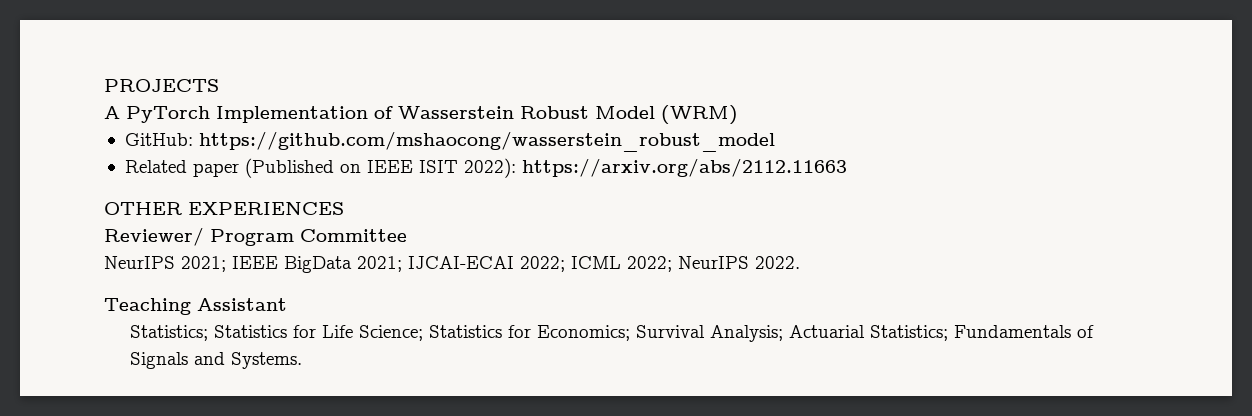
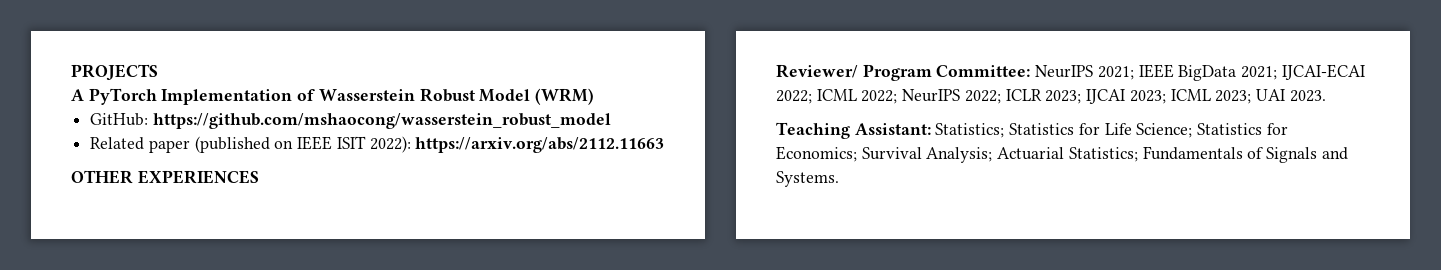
[244,158,334,178] (Published -> [194,136,270,153] (published
[300,229,407,242] Committee // -> [936,65,1031,77] Committee:
[755,256,800,269] 2022. -> [964,89,1326,104] 2022; ICLR 2023; IJCAI 2023; ICML 2023; UAI 2023.
[197,298,287,311] Assistant // -> [854,123,931,135] Assistant:

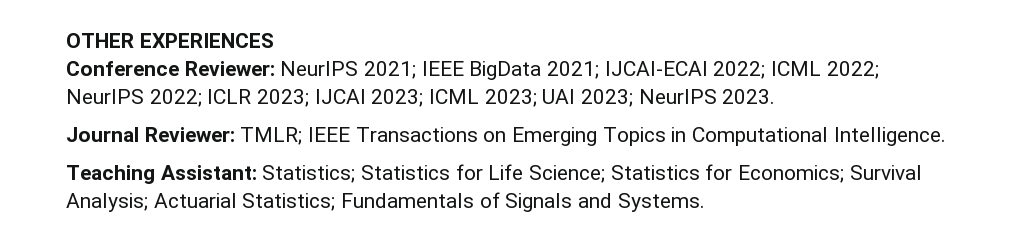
[71,64,158,81] [71,88,595,105] [90,113,611,129] [90,136,665,153] PROJECTS // A PyTorch Implementation of Wasserstein Robust Model (WRM) // GitHub: https://github.com/mshaocong/wasserstein_robust_model // Related paper (published on IEEE ISIT 2022): https://arxiv.org/abs/2112.11663 // -> (66, 40) none
[776,64,1031,81] Reviewer/ Program Committee: -> [66,61,275,76] Conference Reviewer:
(1285, 95) none -> [581,89,717,107] 2023; NeurIPS
(1326, 96) none -> [66,127,946,146] // Journal Reviewer: TMLR; IEEE Transactions on Emerging Topics in Computational Intelligence.

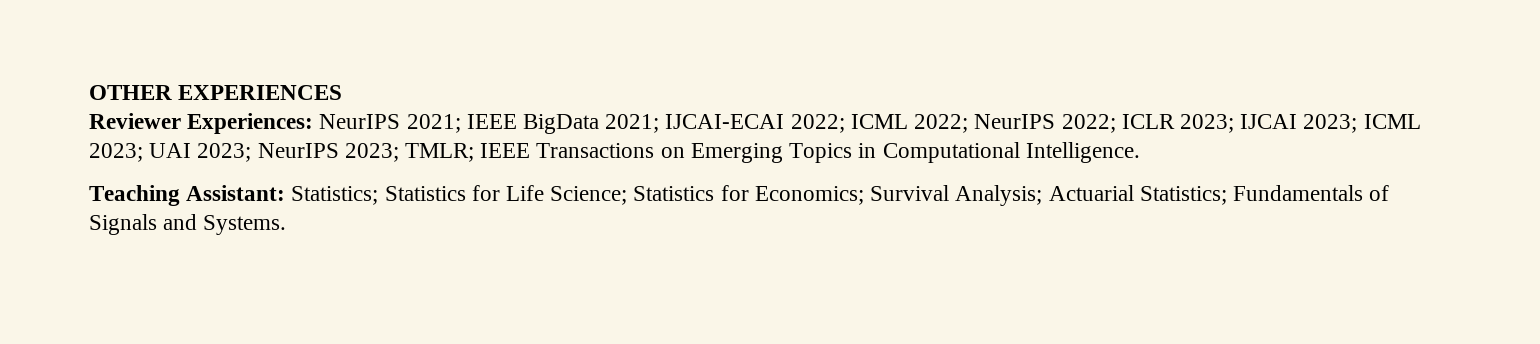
[66,61,275,76] Conference Reviewer: -> [89,113,314,134] Reviewer Experiences:
[722,89,776,104] [66,127,235,142] 2023. // Journal Reviewer: -> [344,143,399,162] 2023;

